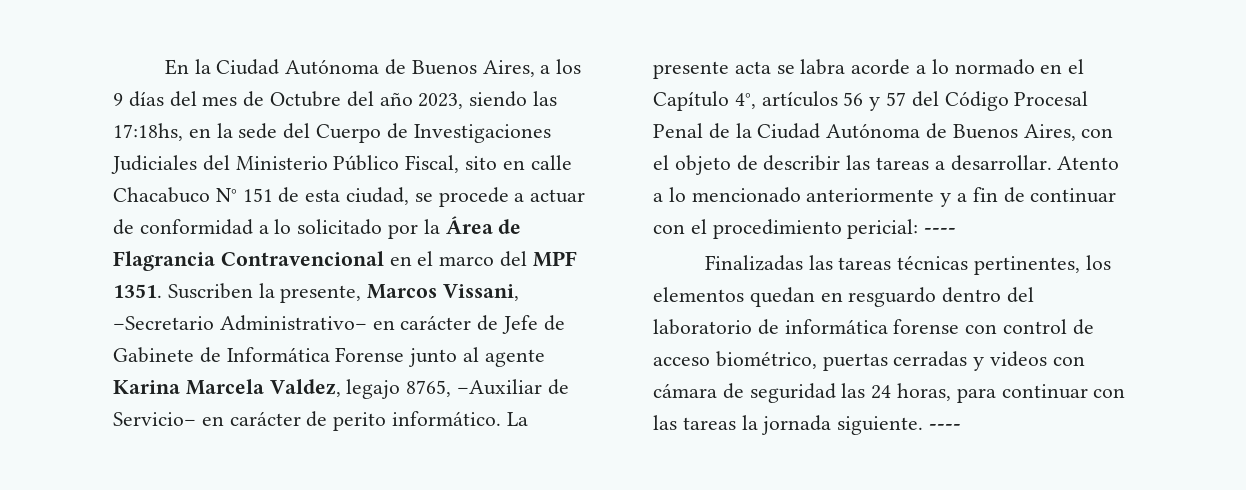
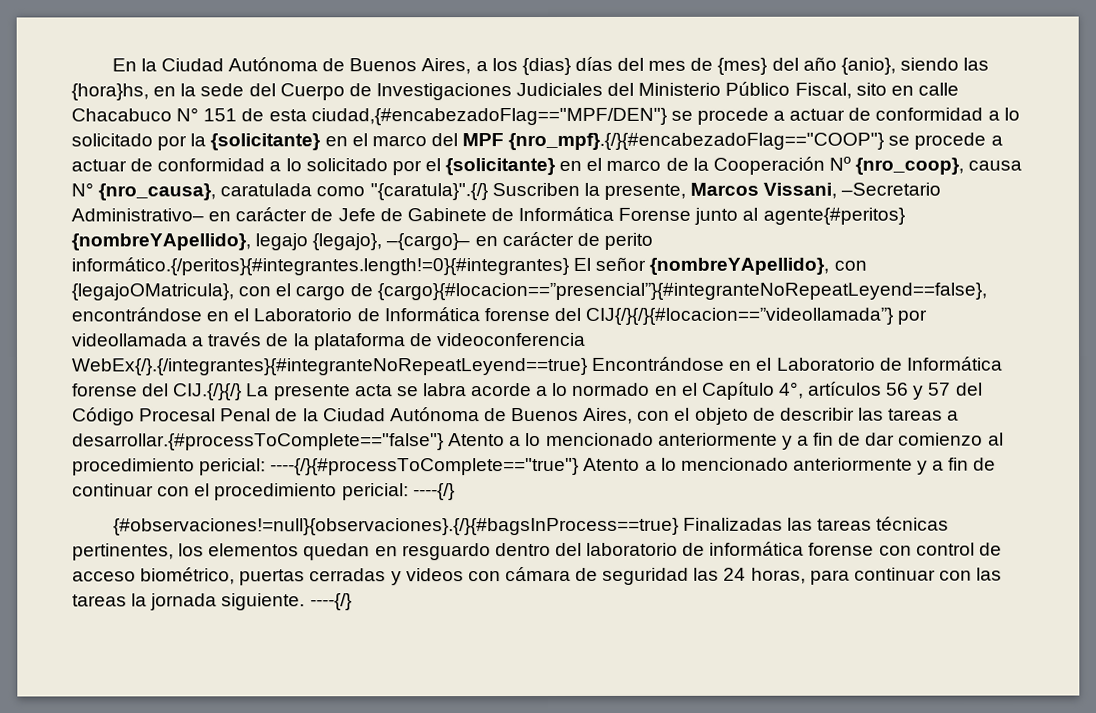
[113,93,123,106] 9 -> [521,57,571,76] {dias}
[270,91,342,107] Octubre -> [717,57,768,75] {mes}
[418,93,464,109] 2023, -> [840,57,896,75] {anio},
[113,123,183,141] 17:18hs, -> [71,83,149,101] {hora}hs,
[346,187,410,205] ciudad, -> [310,107,667,126] ciudad,{#encabezadoFlag=="MPF/DEN"}
[445,216,522,234] [113,251,384,271] Área de Flagrancia Contravencional -> [210,133,322,151] {solicitante}
[113,284,162,298] 1351. -> [508,132,1003,151] [71,156,1023,176] [71,182,488,201] {nro_mpf}.{/}{#encabezadoFlag=="COOP"} se procede a actuar de conformidad a lo solicitado por el {solicitante} en el marco de la Cooperación Nº {nro_coop}, causa N° {nro_causa}, caratulada como "{caratula}".{/}
[484,349,545,367] [113,379,569,399] [113,411,502,431] agente Karina Marcela Valdez, legajo 8765, –Auxiliar de Servicio– en carácter de perito informático. -> [762,207,905,225] [71,231,653,251] [71,256,867,276] [71,282,987,301] [71,307,928,325] [71,332,585,351] [72,356,1003,376] [72,383,243,401] agente{#peritos} {nombreYApellido}, legajo {legajo}, –{cargo}– en carácter de perito informático.{/peritos}{#integrantes.length!=0}{#integrantes} El señor {nombreYApellido}, con {legajoOMatricula}, con el cargo de {cargo}{#locacion==”presencial”}{#integranteNoRepeatLeyend==false}, encontrándose en el Laboratorio de Informática forense del CIJ{/}{/}{#locacion==”videollamada”} por videollamada a través de la plataforma de videoconferencia WebEx{/}.{/integrantes}{#integranteNoRepeatLeyend==true} Encontrándose en el Laboratorio de Informática forense del CIJ.{/}{/}
[950,155,1052,171] desarrollar. -> [72,432,1004,451] [72,457,580,476] desarrollar.{#processToComplete=="false"} Atento a lo mencionado anteriormente y a fin de dar comienzo al procedimiento pericial: ----{/}{#processToComplete=="true"}
[924,228,957,234] ---- // -> [412,483,455,501] [112,517,679,536] ----{/} // {#observaciones!=null}{observaciones}.{/}{#bagsInProcess==true}
[929,424,962,430] ---- -> [309,593,352,611] ----{/}

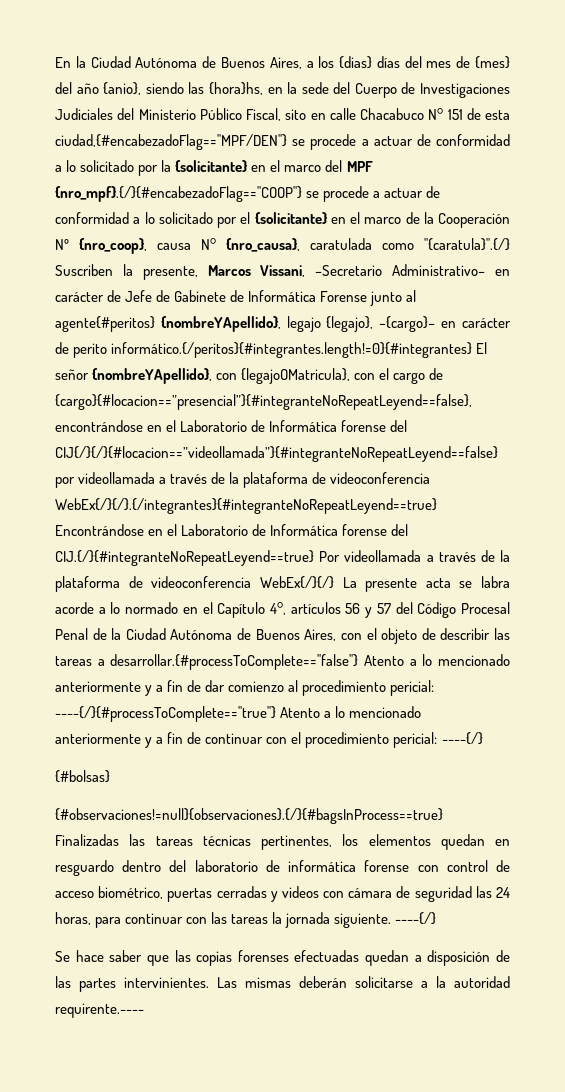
[585,307,894,325] CIJ{/}{/}{#locacion==”videollamada”} -> [55,446,498,462] CIJ{/}{/}{#locacion==”videollamada”}{#integranteNoRepeatLeyend==false}
[72,357,588,376] WebEx{/}.{/integrantes}{#integranteNoRepeatLeyend==true} -> [55,498,437,514] WebEx{/}{/}.{/integrantes}{#integranteNoRepeatLeyend==true}
[173,383,243,401] CIJ.{/}{/} -> [55,550,511,566] [55,576,334,592] CIJ.{/}{#integranteNoRepeatLeyend==true} Por videollamada a través de la plataforma de videoconferencia WebEx{/}{/}
(455, 492) none -> [55,770,110,783] // {#bolsas}
(352, 602) none -> [55,950,510,966] [55,976,510,992] [55,1003,144,1018] // Se hace saber que las copias forenses efectuadas quedan a disposición de las partes intervinientes. Las mismas deberán solicitarse a la autoridad requirente.----

